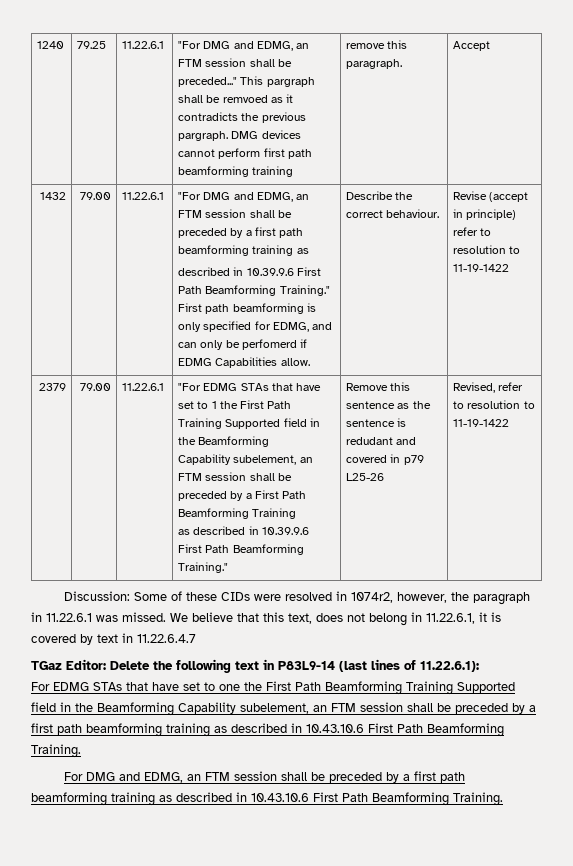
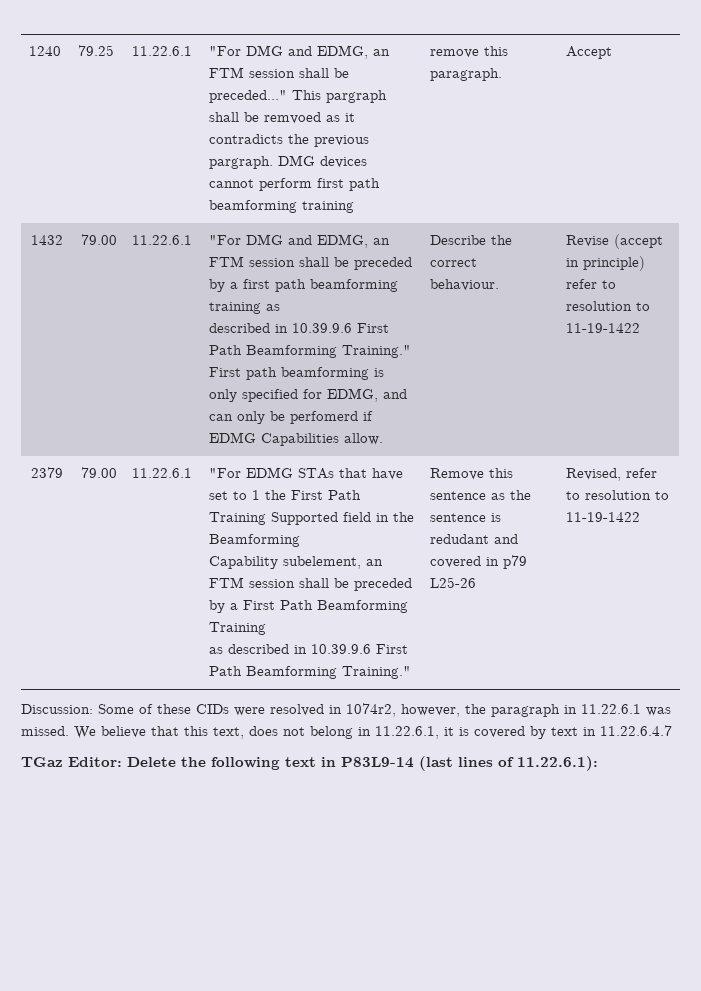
[31,681,515,695] [31,702,536,716] [31,723,504,737] [31,744,81,758] [63,771,465,783] [31,792,503,806] // For EDMG STAs that have set to one the First Path Beamforming Training Supported field in the Beamforming Capability subelement, an FTM session shall be preceded by a first path beamforming training as described in 10.43.10.6 First Path Beamforming Training. // For DMG and EDMG, an FTM session shall be preceded by a first path beamforming training as described in 10.43.10.6 First Path Beamforming Training. -> (598, 763) none

